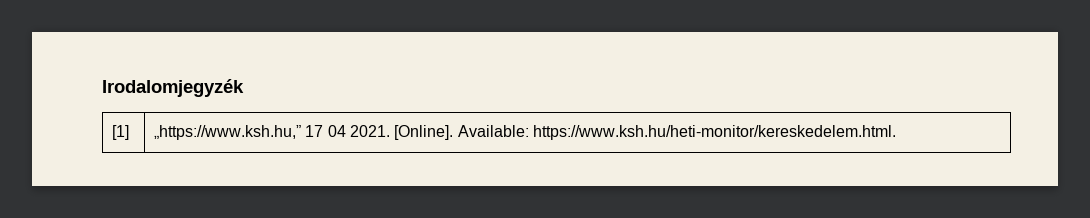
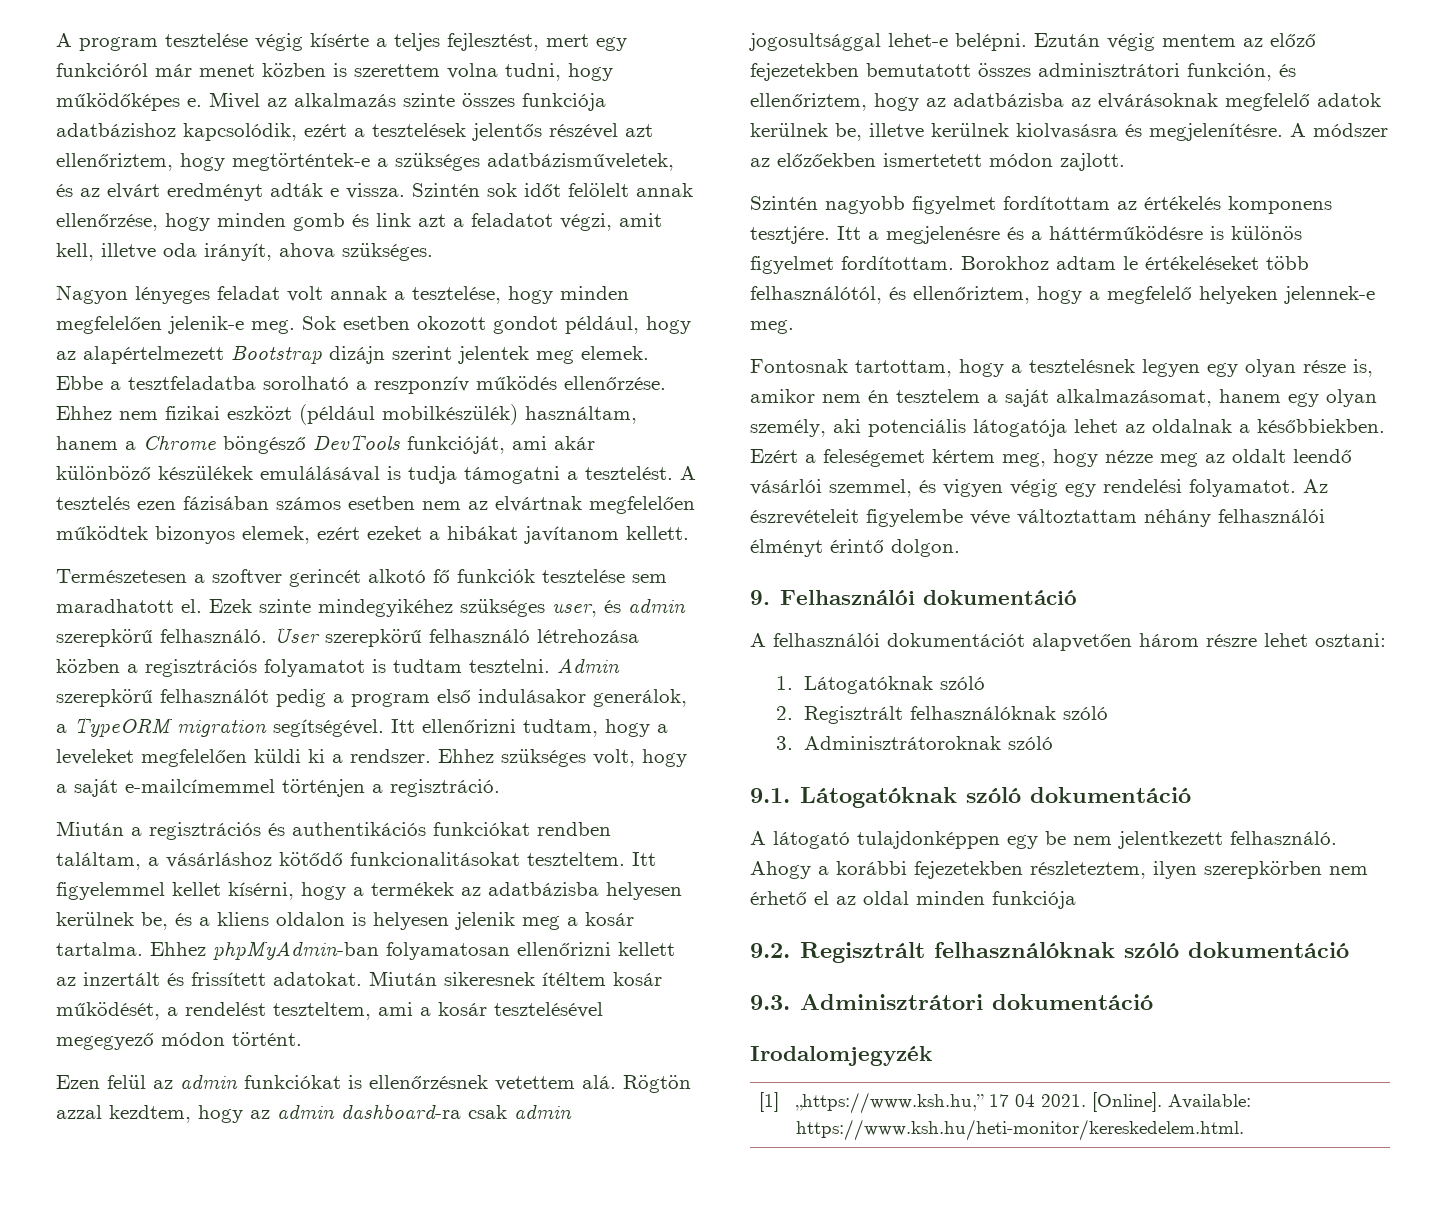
(102, 88) none -> [56,33,627,51] [56,63,613,81] [56,92,606,111] [56,123,653,141] [56,153,674,171] [56,183,693,201] [56,213,662,231] [56,243,433,261] [56,285,629,304] [56,316,691,334] [56,346,649,364] [56,376,666,394] [56,404,637,425] [56,434,595,454] [56,466,696,484] [56,496,695,514] [56,526,689,544] [56,569,667,587] [56,598,686,617] [56,627,639,647] [56,658,620,677] [56,689,687,707] [56,717,668,737] [56,749,687,767] [56,779,500,797] [56,821,611,840] [56,852,656,870] [56,882,682,900] [56,912,634,930] [56,941,675,960] [56,971,662,986] [56,1002,603,1020] [56,1032,302,1050] [56,1074,691,1093] [56,1103,572,1123] [749,33,1316,51] [750,63,1296,81] [750,93,1381,111] [750,123,1388,141] [750,153,1125,171] [750,196,1332,214] [750,226,1302,244] [750,256,1309,274] [750,286,1375,304] [750,320,794,334] [750,359,1373,377] [750,389,1377,407] [750,419,1385,437] [750,449,1352,467] [750,479,1328,497] [750,509,1325,527] [750,539,960,557] [750,590,1078,605] [750,633,1386,651] [776,676,985,694] [776,706,1108,724] [776,736,1053,750] [750,787,1192,808] [750,831,1337,849] [750,861,1368,879] [750,891,1076,909] [750,942,1350,963] [750,994,1154,1010] A program tesztelése végig kísérte a teljes fejlesztést, mert egy funkcióról már menet közben is szerettem volna tudni, hogy működőképes e. Mivel az alkalmazás szinte összes funkciója adatbázishoz kapcsolódik, ezért a tesztelések jelentős részével azt ellenőriztem, hogy megtörténtek-e a szükséges adatbázisműveletek, és az elvárt eredményt adták e vissza. Szintén sok időt felölelt annak ellenőrzése, hogy minden gomb és link azt a feladatot végzi, amit kell, illetve oda irányít, ahova szükséges. // Nagyon lényeges feladat volt annak a tesztelése, hogy minden megfelelően jelenik-e meg. Sok esetben okozott gondot például, hogy az alapértelmezett Bootstrap dizájn szerint jelentek meg elemek. Ebbe a tesztfeladatba sorolható a reszponzív működés ellenőrzése. Ehhez nem fizikai eszközt (például mobilkészülék) használtam, hanem a Chrome böngésző DevTools funkcióját, ami akár különböző készülékek emulálásával is tudja támogatni a tesztelést. A tesztelés ezen fázisában számos esetben nem az elvártnak megfelelően működtek bizonyos elemek, ezért ezeket a hibákat javítanom kellett. // Természetesen a szoftver gerincét alkotó fő funkciók tesztelése sem maradhatott el. Ezek szinte mindegyikéhez szükséges user, és admin szerepkörű felhasználó. User szerepkörű felhasználó létrehozása közben a regisztrációs folyamatot is tudtam tesztelni. Admin szerepkörű felhasználót pedig a program első indulásakor generálok, a TypeORM migration segítségével. Itt ellenőrizni tudtam, hogy a leveleket megfelelően küldi ki a rendszer. Ehhez szükséges volt, hogy a saját e-mailcímemmel történjen a regisztráció. // Miután a regisztrációs és authentikációs funkciókat rendben találtam, a vásárláshoz kötődő funkcionalitásokat teszteltem. Itt figyelemmel kellet kísérni, hogy a termékek az adatbázisba helyesen kerülnek be, és a kliens oldalon is helyesen jelenik meg a kosár tartalma. Ehhez phpMyAdmin-ban folyamatosan ellenőrizni kellett az inzertált és frissített adatokat. Miután sikeresnek ítéltem kosár működését, a rendelést teszteltem, ami a kosár tesztelésével megegyező módon történt. // Ezen felül az admin funkciókat is ellenőrzésnek vetettem alá. Rögtön azzal kezdtem, hogy az admin dashboard-ra csak admin jogosultsággal lehet-e belépni. Ezután végig mentem az előző fejezetekben bemutatott összes adminisztrátori funkción, és ellenőriztem, hogy az adatbázisba az elvárásoknak megfelelő adatok kerülnek be, illetve kerülnek kiolvasásra és megjelenítésre. A módszer az előzőekben ismertetett módon zajlott. // Szintén nagyobb figyelmet fordítottam az értékelés komponens tesztjére. Itt a megjelenésre és a háttérműködésre is különös figyelmet fordítottam. Borokhoz adtam le értékeléseket több felhasználótól, és ellenőriztem, hogy a megfelelő helyeken jelennek-e meg. // Fontosnak tartottam, hogy a tesztelésnek legyen egy olyan része is, amikor nem én tesztelem a saját alkalmazásomat, hanem egy olyan személy, aki potenciális látogatója lehet az oldalnak a későbbiekben. Ezért a feleségemet kértem meg, hogy nézze meg az oldalt leendő vásárlói szemmel, és vigyen végig egy rendelési folyamatot. Az észrevételeit figyelembe véve változtattam néhány felhasználói élményt érintő dolgon. // 9. Felhasználói dokumentáció // A felhasználói dokumentációt alapvetően három részre lehet osztani: // 1. Látogatóknak szóló // 2. Regisztrált felhasználóknak szóló // 3. Adminisztrátoroknak szóló // 9.1. Látogatóknak szóló dokumentáció // A látogató tulajdonképpen egy be nem jelentkezett felhasználó. Ahogy a korábbi fejezetekben részleteztem, ilyen szerepkörben nem érhető el az oldal minden funkciója // 9.2. Regisztrált felhasználóknak szóló dokumentáció // 9.3. Adminisztrátori dokumentáció //

